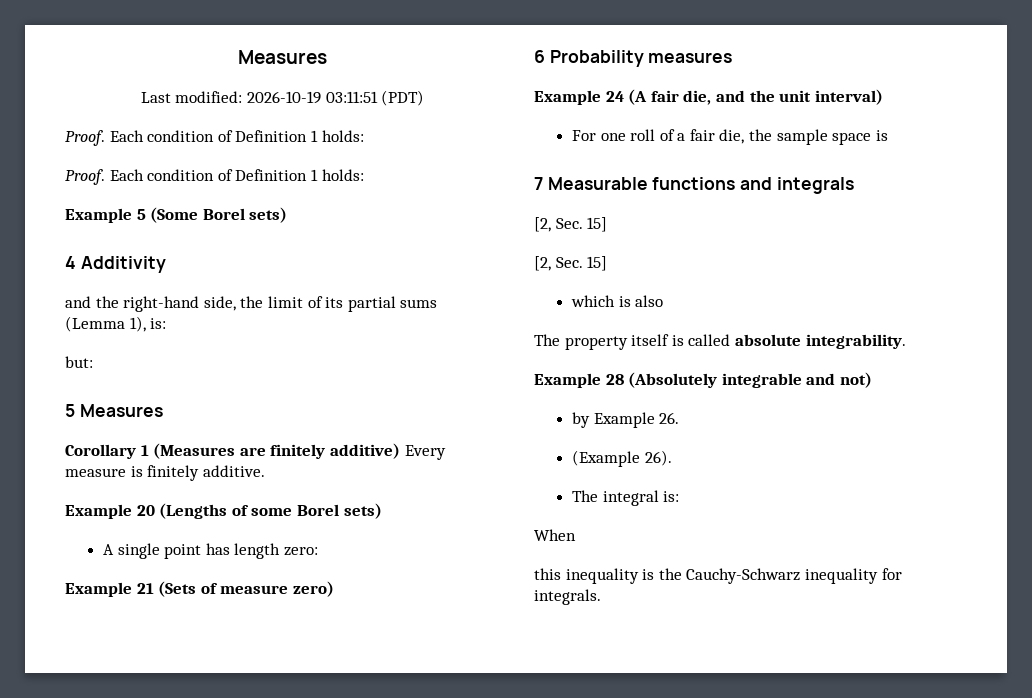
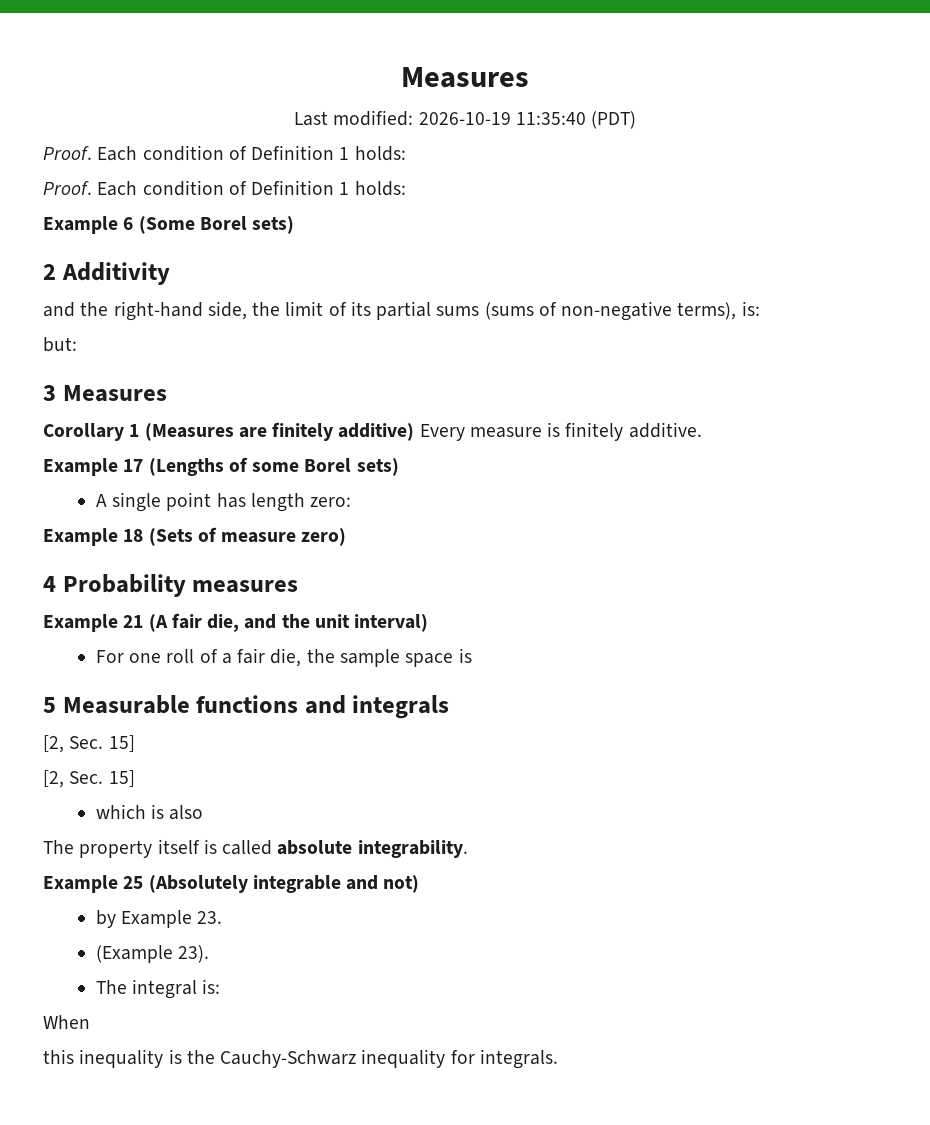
[325,91,378,103] 03:11:51 -> [515,112,586,125] 11:35:40
[136,209,146,220] 5 -> [123,217,134,230] 6
[65,256,76,269] 4 -> [43,264,56,280] 2
[65,316,146,332] (Lemma 1), -> [484,301,737,321] (sums of non-negative terms),
[65,404,75,417] 5 -> [43,385,56,401] 3
[136,505,155,516] 20 -> [123,459,144,472] 17
[136,583,154,594] 21 -> [123,529,144,542] 18
[534,50,545,63] 6 -> [43,576,56,592] 4
[605,91,624,102] 24 -> [123,615,144,628] 21
[534,177,543,190] 7 -> [43,697,56,713] 5
[605,374,624,385] 28 -> [123,876,144,889] 25
[659,412,680,424] 26. -> [197,911,223,924] 23.
[644,450,672,466] 26). -> [178,945,210,963] 23).

